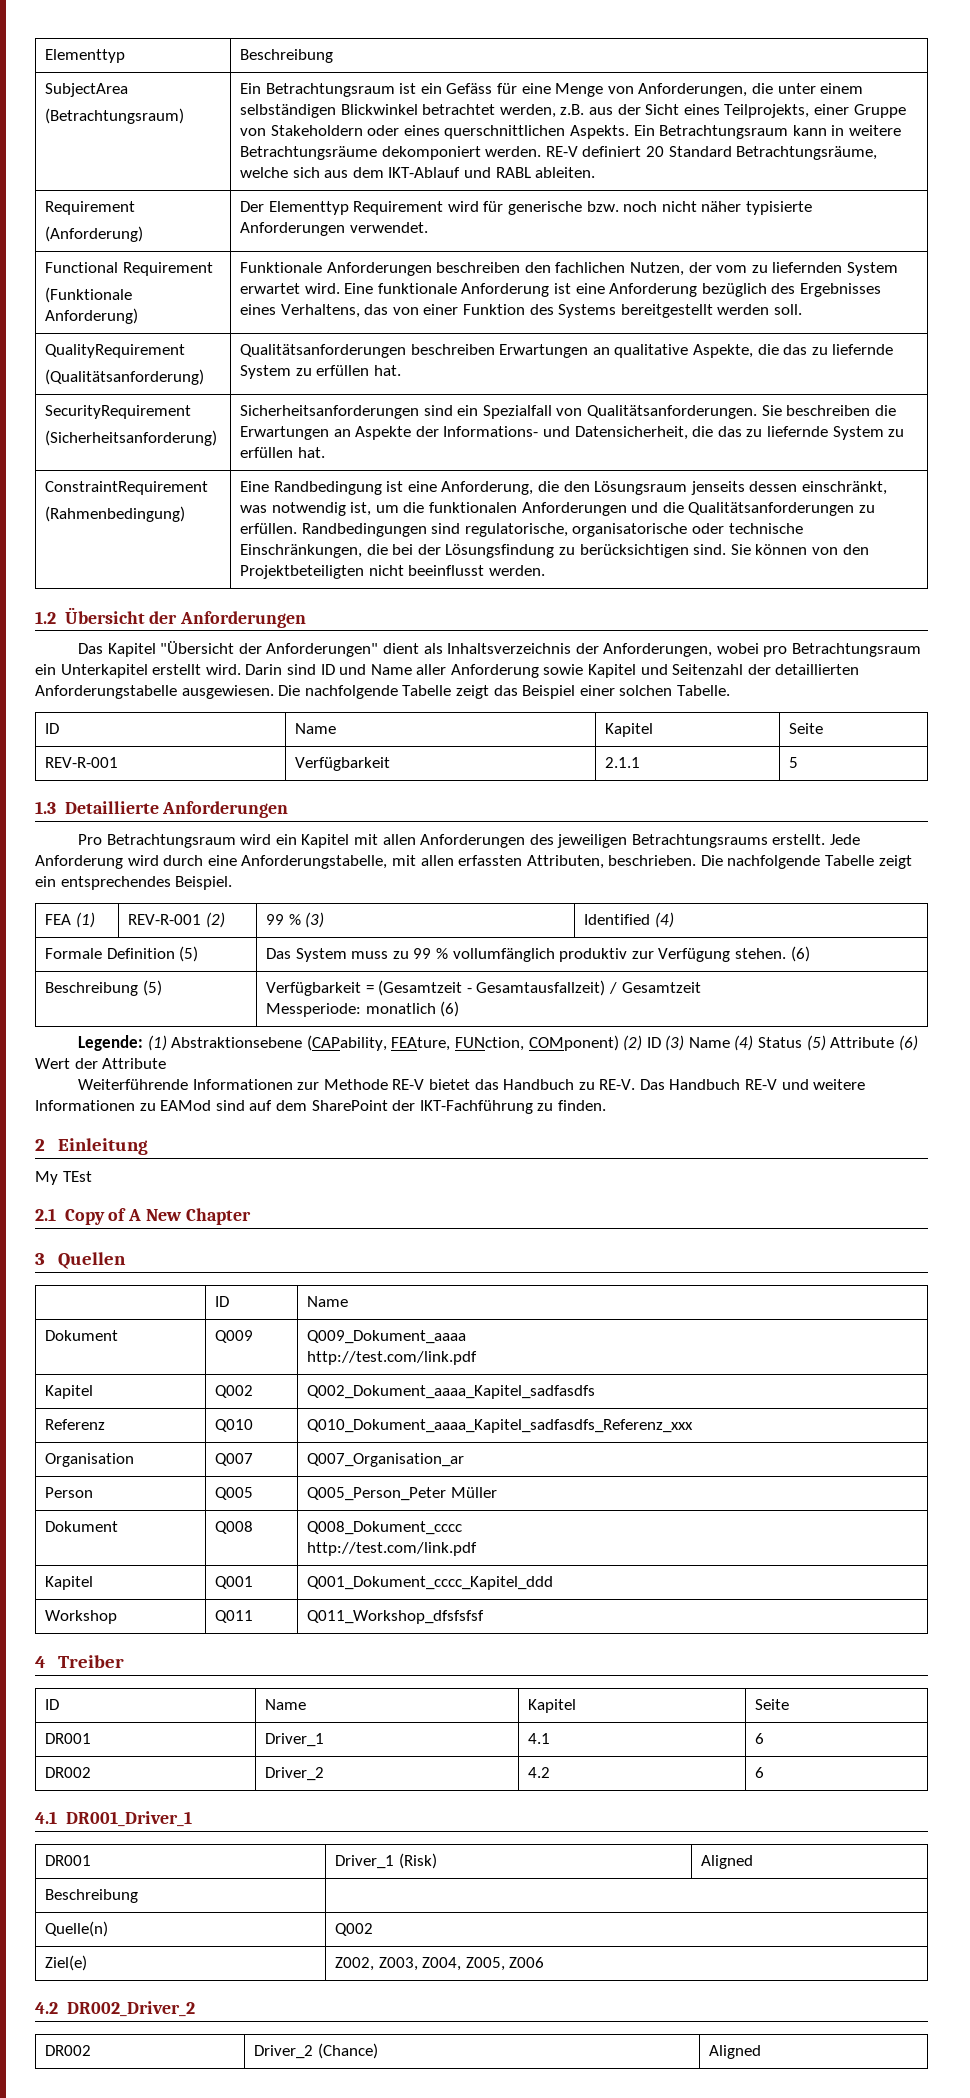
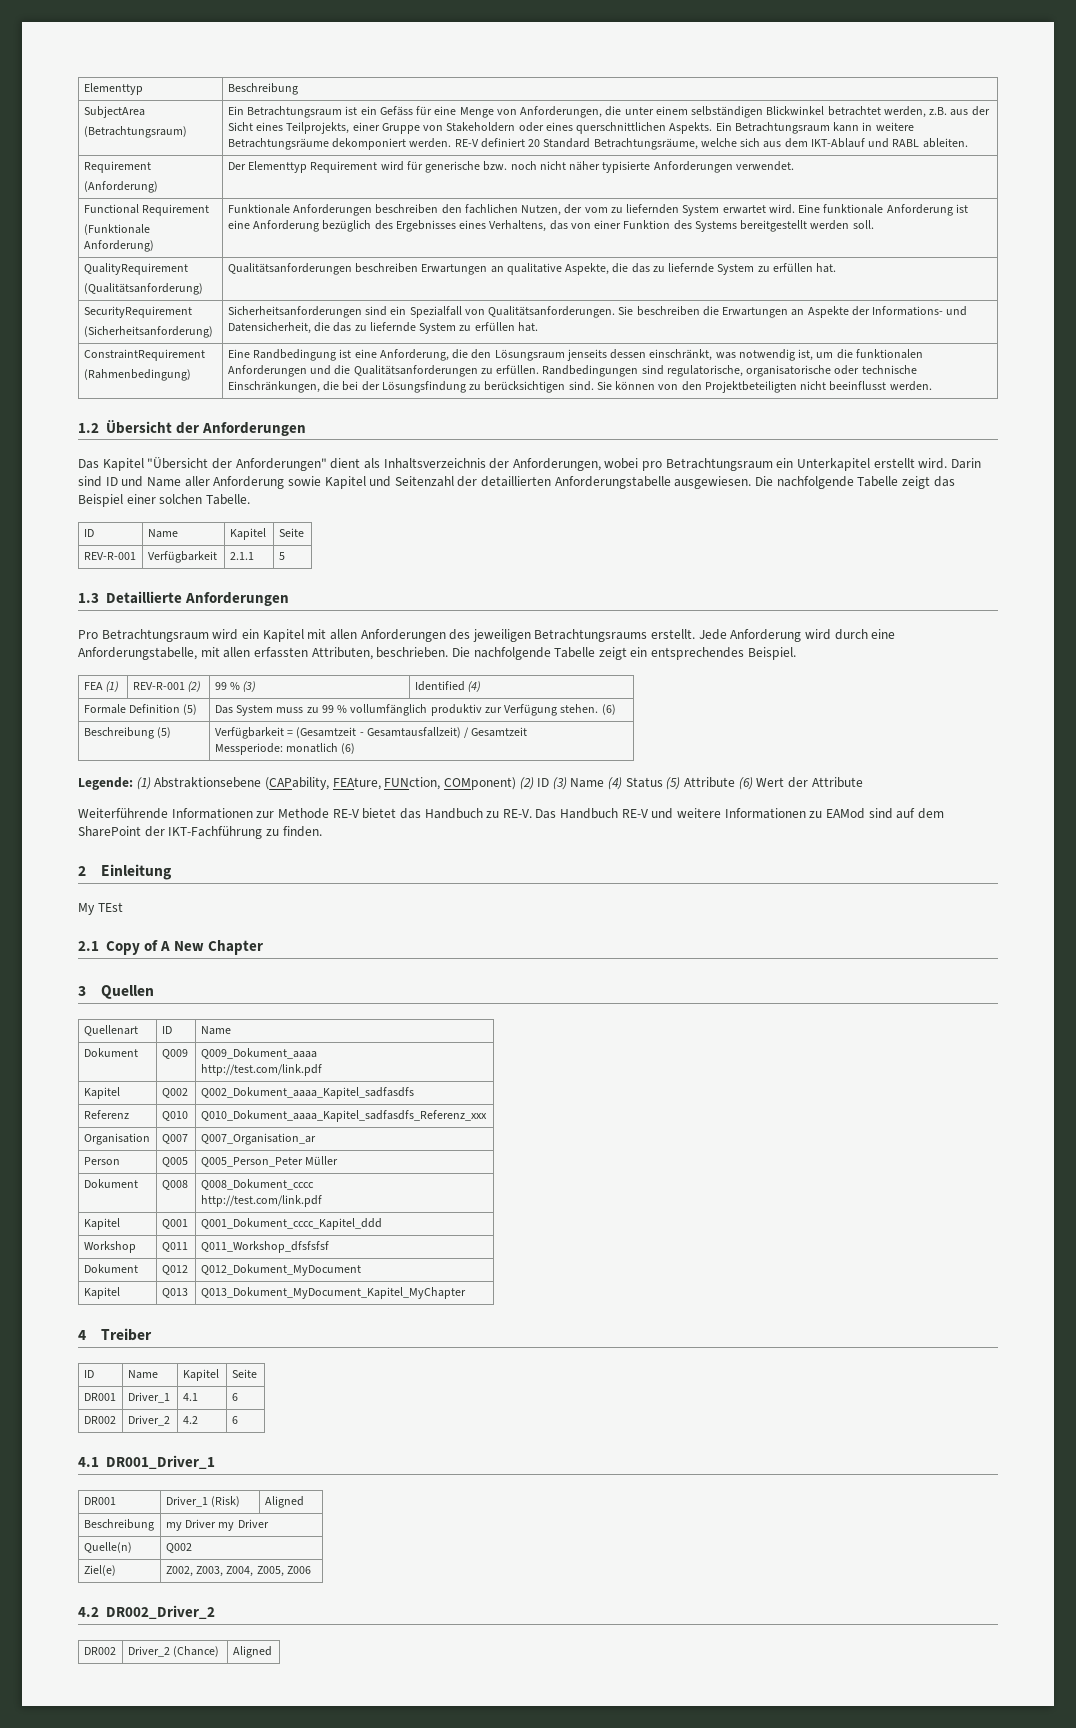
(126, 1260) none -> [83,1025,138,1036] Quellenart
(485, 1617) none -> [83,1264,138,1273] [161,1265,188,1275] [200,1264,361,1276] [83,1287,120,1299] [161,1288,188,1298] [200,1287,466,1299] // Dokument | Q012 | Q012_Dokument_MyDocument // Kapitel | Q013 | Q013_Dokument_MyDocument_Kapitel_MyChapter
(139, 1896) none -> [165,1519,269,1531] my Driver my Driver

